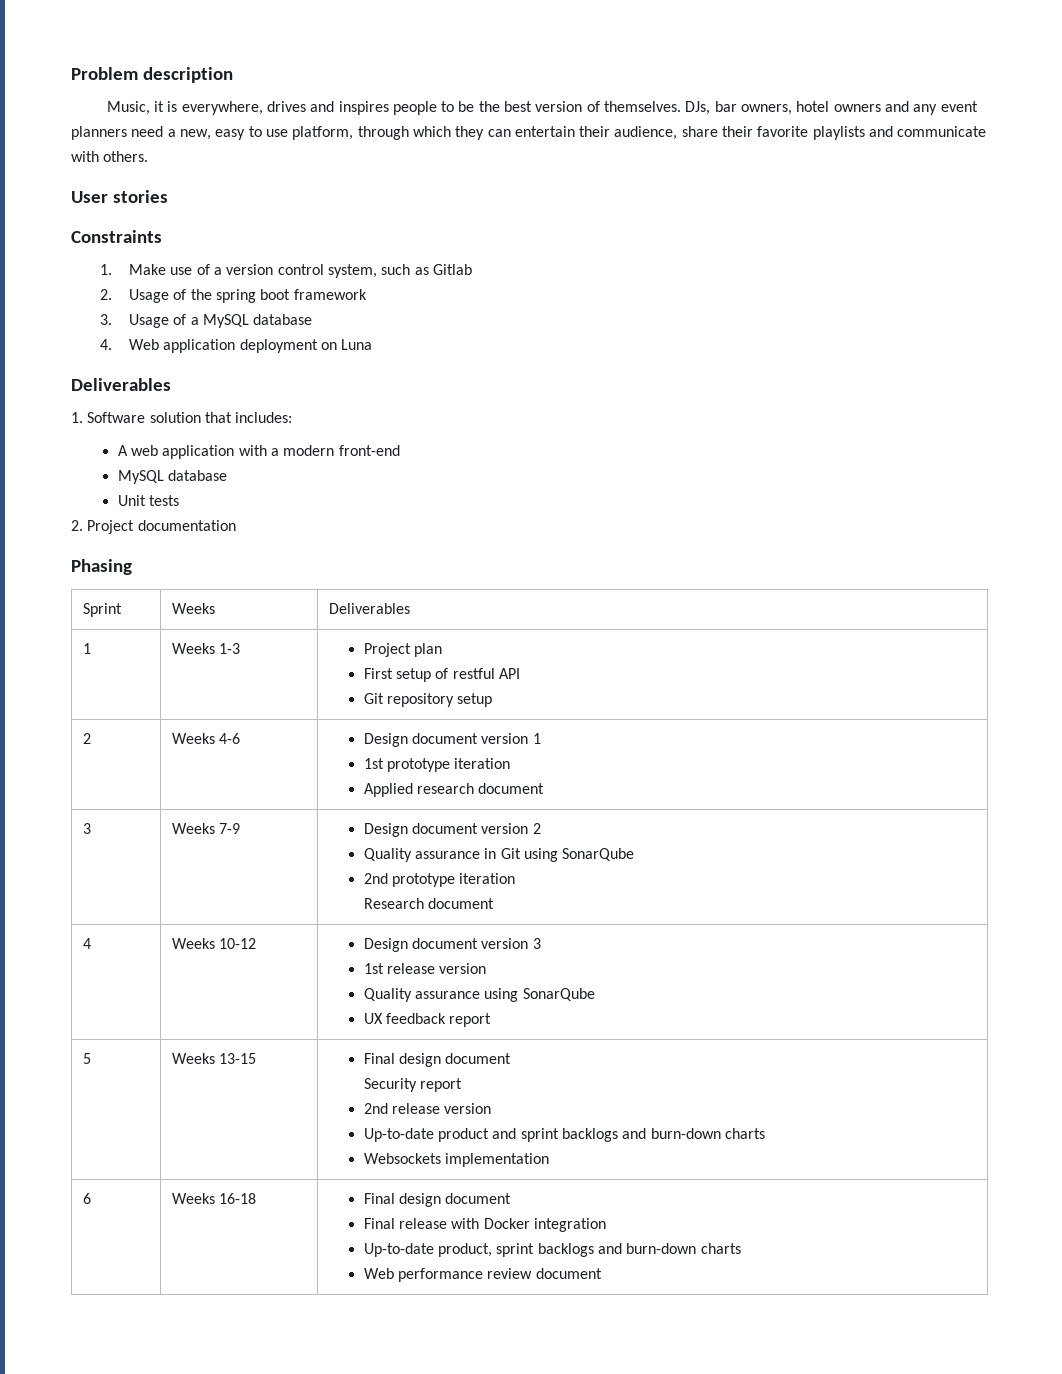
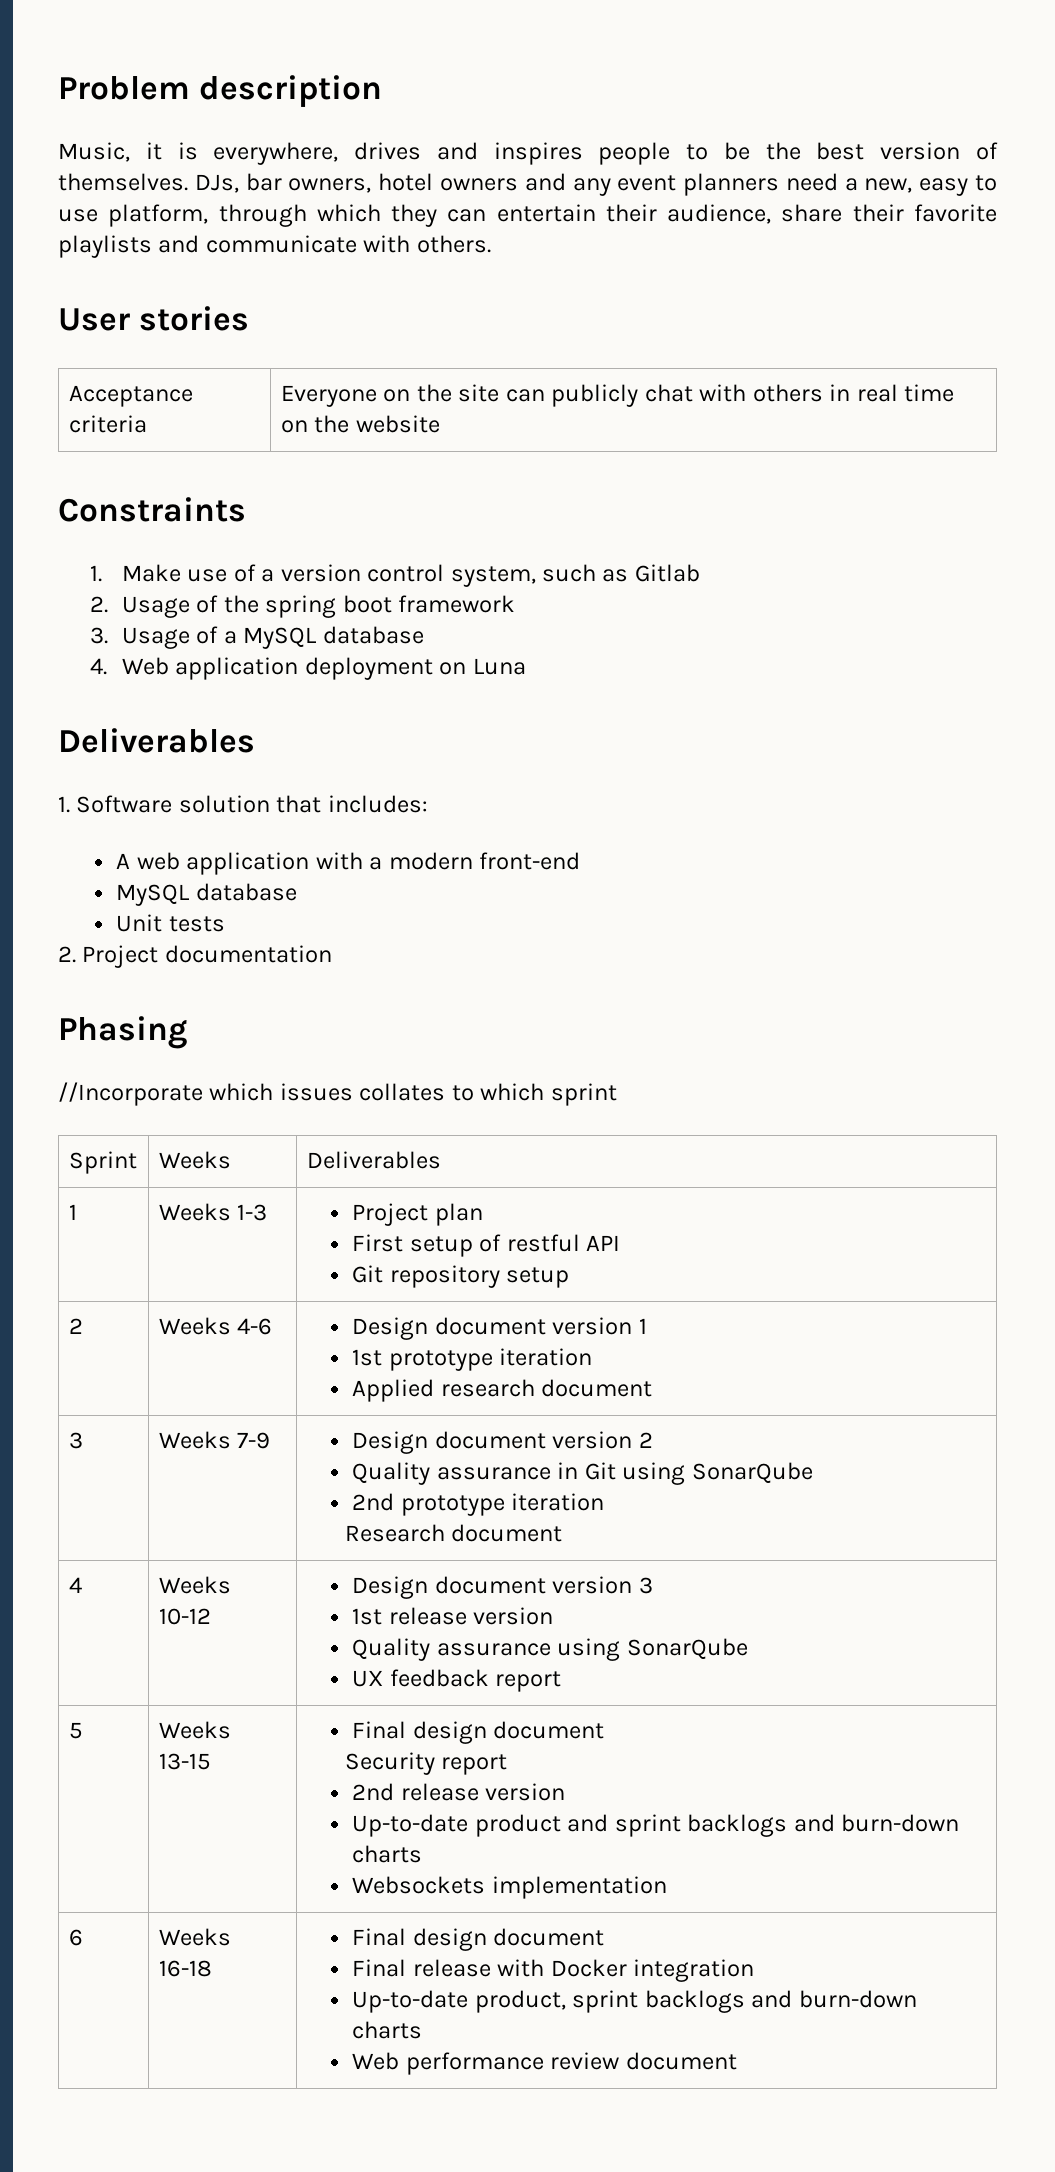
(168, 196) none -> [68,385,193,407] [68,415,147,433] [280,384,955,407] [280,415,440,433] // Acceptance criteria | Everyone on the site can publicly chat with others in real time on the website
(132, 567) none -> [58,1082,617,1106] // //Incorporate which issues collates to which sprint

